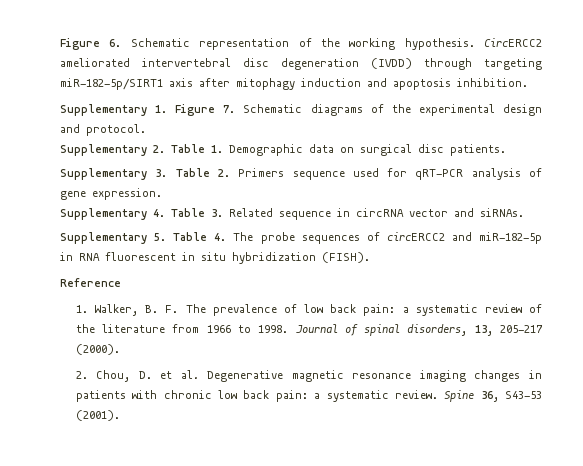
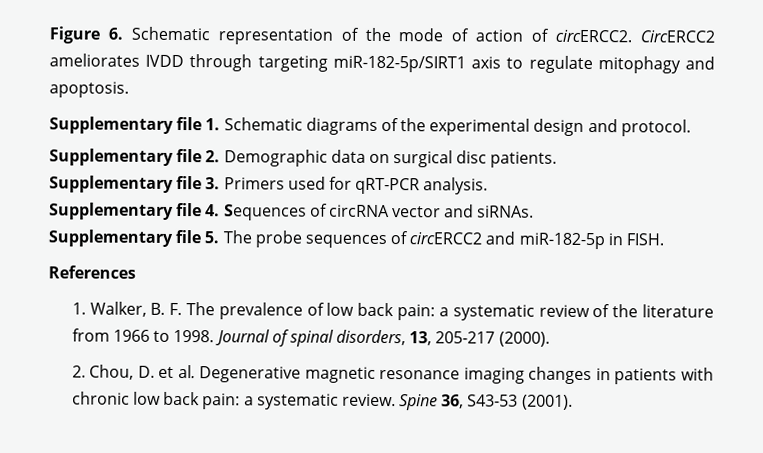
[349,38,542,50] [60,58,542,70] [60,78,528,90] [60,104,236,116] working hypothesis. CircERCC2 ameliorated intervertebral disc degeneration (IVDD) through targeting miR-182-5p/SIRT1 axis after mitophagy induction and apoptosis inhibition. // Supplementary 1. Figure 7. -> [398,28,715,43] [49,53,715,74] [49,81,129,98] [49,116,221,134] mode of action of circERCC2. CircERCC2 ameliorates IVDD through targeting miR-182-5p/SIRT1 axis to regulate mitophagy and apoptosis. // Supplementary file 1.
[153,144,223,153] 2. Table 1. -> [176,148,221,163] file 2.
[155,168,542,180] [60,188,162,200] [60,208,350,220] 3. Table 2. Primers sequence used for qRT-PCR analysis of gene expression. // Supplementary 4. Table 3. Related sequence in -> [176,175,489,195] [49,202,328,221] file 3. Primers used for qRT-PCR analysis. // Supplementary file 4. Sequences of
[154,232,227,241] 5. Table 4. -> [175,229,220,244] file 5.
[79,252,370,264] [60,278,121,287] RNA fluorescent in situ hybridization (FISH). // Reference -> [626,233,665,246] [48,265,136,279] FISH. // References

